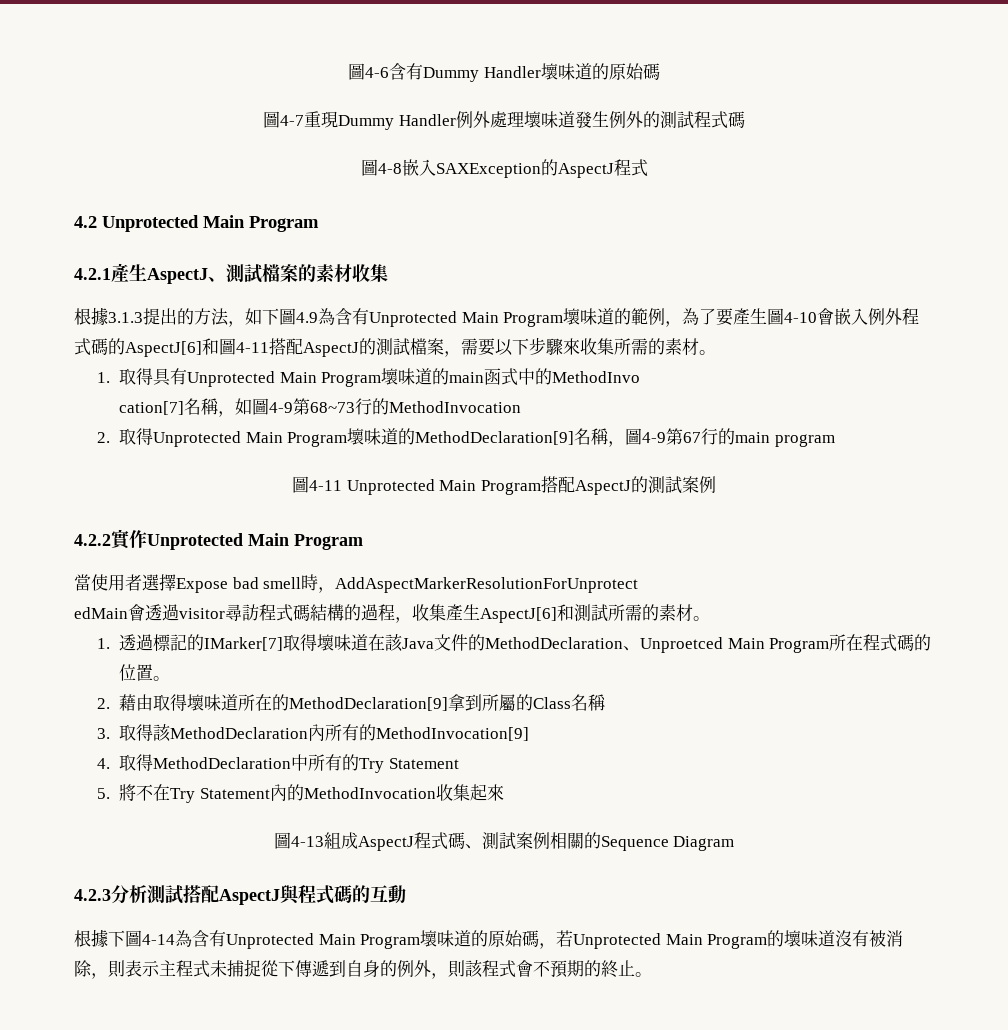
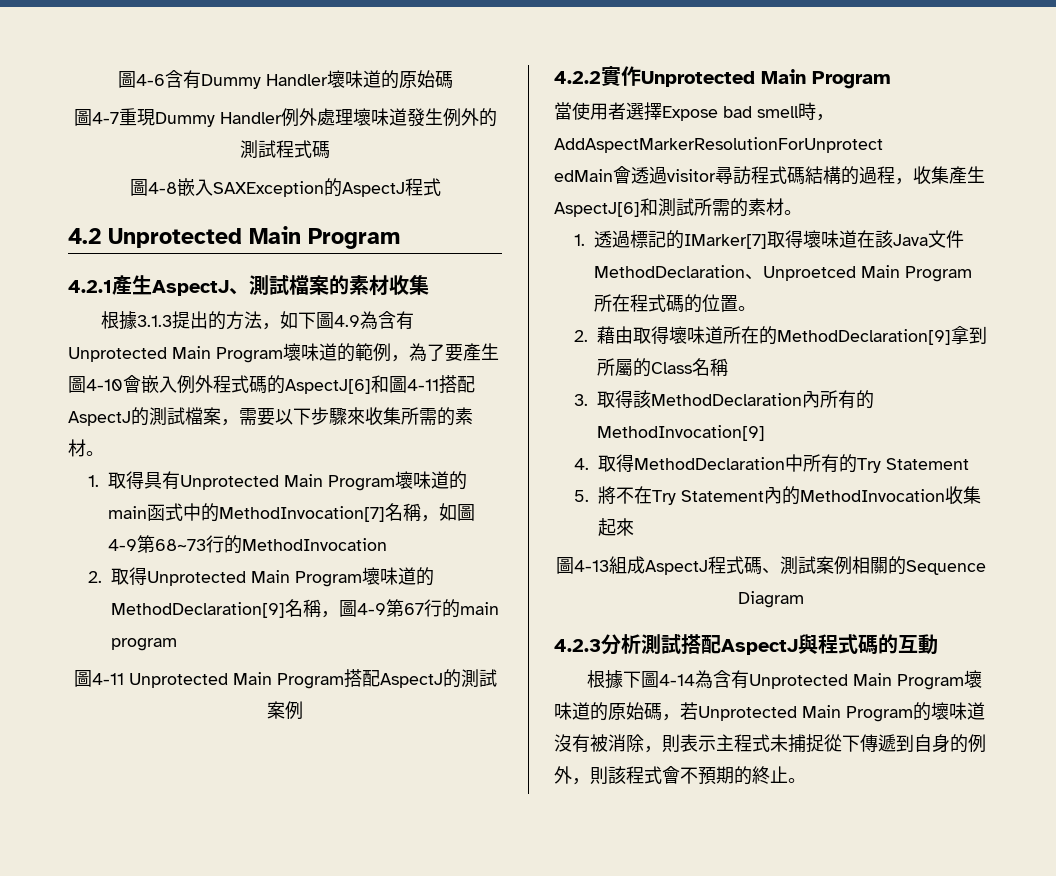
[552,371,641,383] [119,401,185,415] MethodInvo // cation[7] -> [218,506,385,522] MethodInvocation[7]
[468,634,486,651] 的 -> (964, 239) none

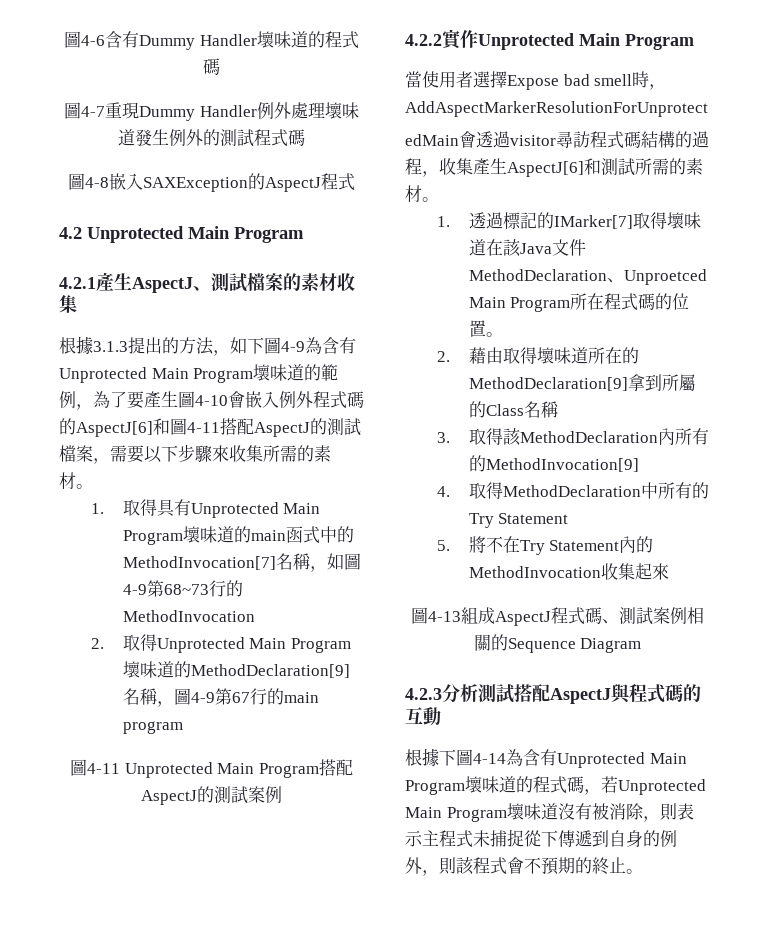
[398,70,435,88] 原始 -> [324,31,359,49] 程式
[334,315,361,327] 4.9 -> [281,341,305,352] 4-9
[608,702,644,720] 原始 -> [533,776,567,794] 程式
[913,702,931,721] 的 -> (507, 814) none

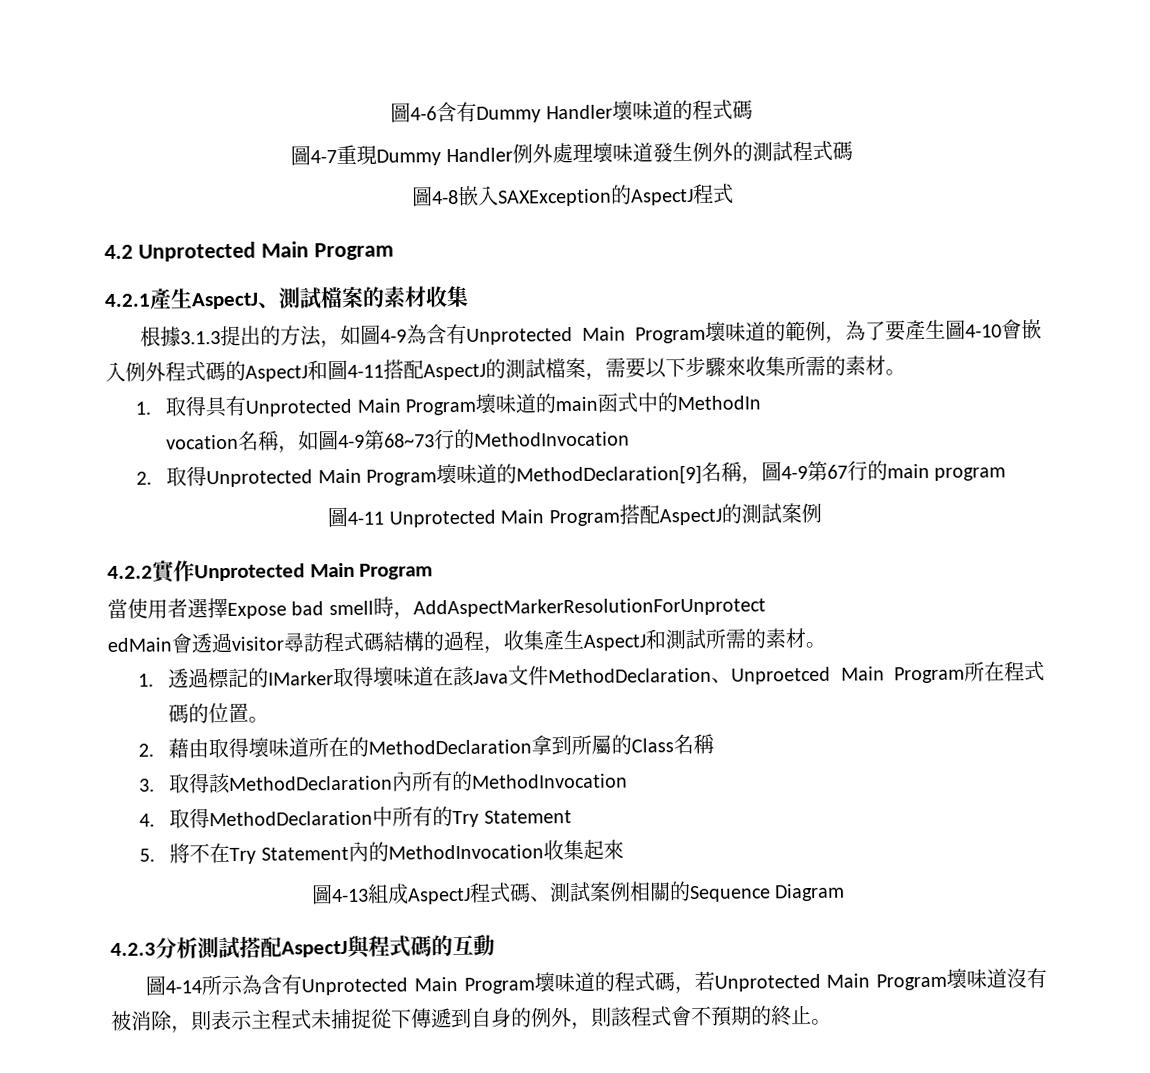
[247,337,264,354] 下 -> (362, 334) none
[76,421,153,437] AspectJ[6] -> [245,365,308,382] AspectJ
[122,556,276,570] MethodInvocation[7] -> [677,395,762,411] [166,434,240,450] MethodIn // vocation
[507,161,584,177] AspectJ[6] -> [583,634,646,651] AspectJ
[553,215,633,229] IMarker[7] -> [268,671,335,686] IMarker
[468,377,628,391] MethodDeclaration[9] -> [368,739,533,755] MethodDeclaration
[485,458,639,472] MethodInvocation[9] -> [472,773,629,789] MethodInvocation
[405,748,506,766] 根據下圖4-14 -> [145,975,244,996] 圖4-14所示

